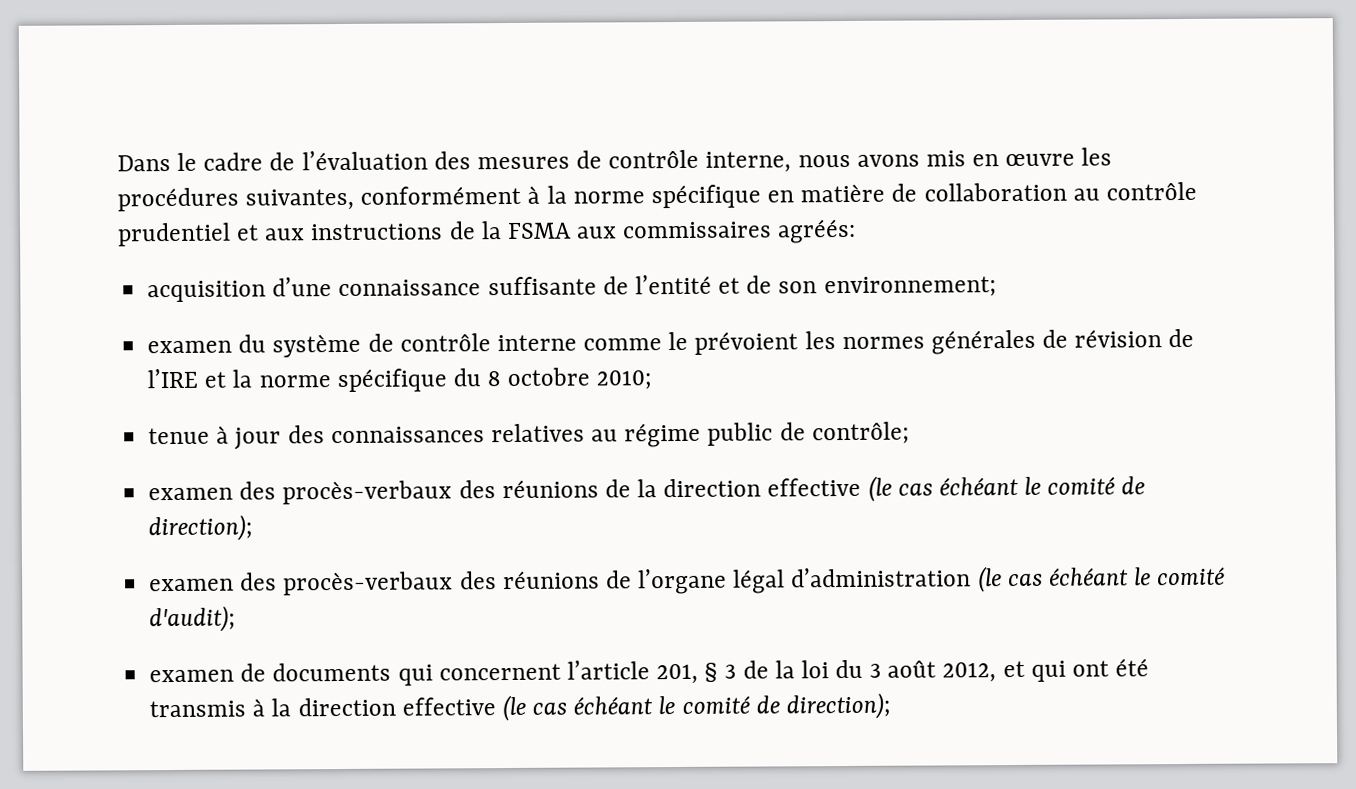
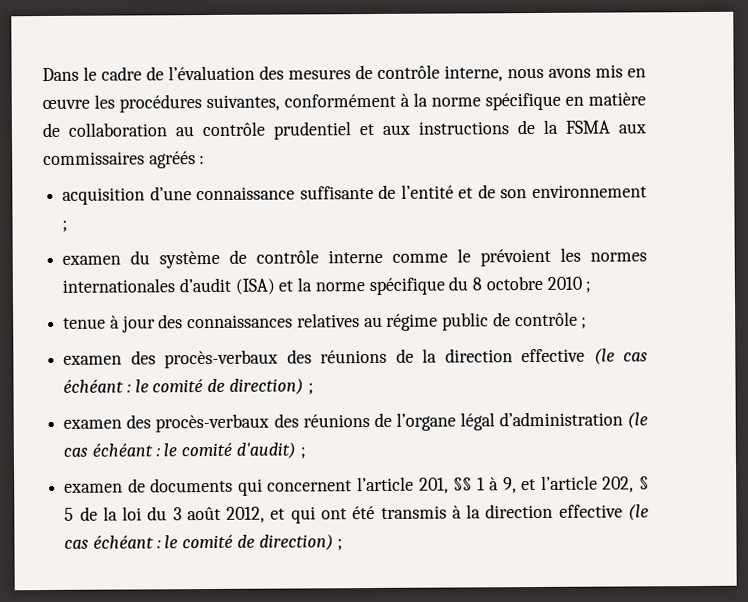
[777,218,857,244] agréés: -> [148,151,206,169] agréés :
[823,276,997,298] environnement; -> [532,184,647,199] [62,219,69,232] environnement ;
[930,328,1195,355] [147,368,199,389] générales de révision de l’IRE -> [62,277,275,295] internationales d’audit (ISA)
[596,370,653,390] 2010; -> [546,276,592,293] 2010 ;
[811,421,910,445] contrôle; -> [514,311,588,329] contrôle ;
[1024,476,1146,495] [148,514,254,542] le comité de direction); -> [126,378,314,395] : le comité de direction) ;
[1134,566,1226,586] [149,605,237,633] le comité d'audit); -> [155,442,306,459] : le comité d'audit) ;
[704,662,737,683] § 3 -> [453,475,650,494] [64,507,75,521] §§ 1 à 9, et l’article 202, § 5
[658,692,891,720] le comité de direction); -> [156,534,344,551] : le comité de direction) ;

